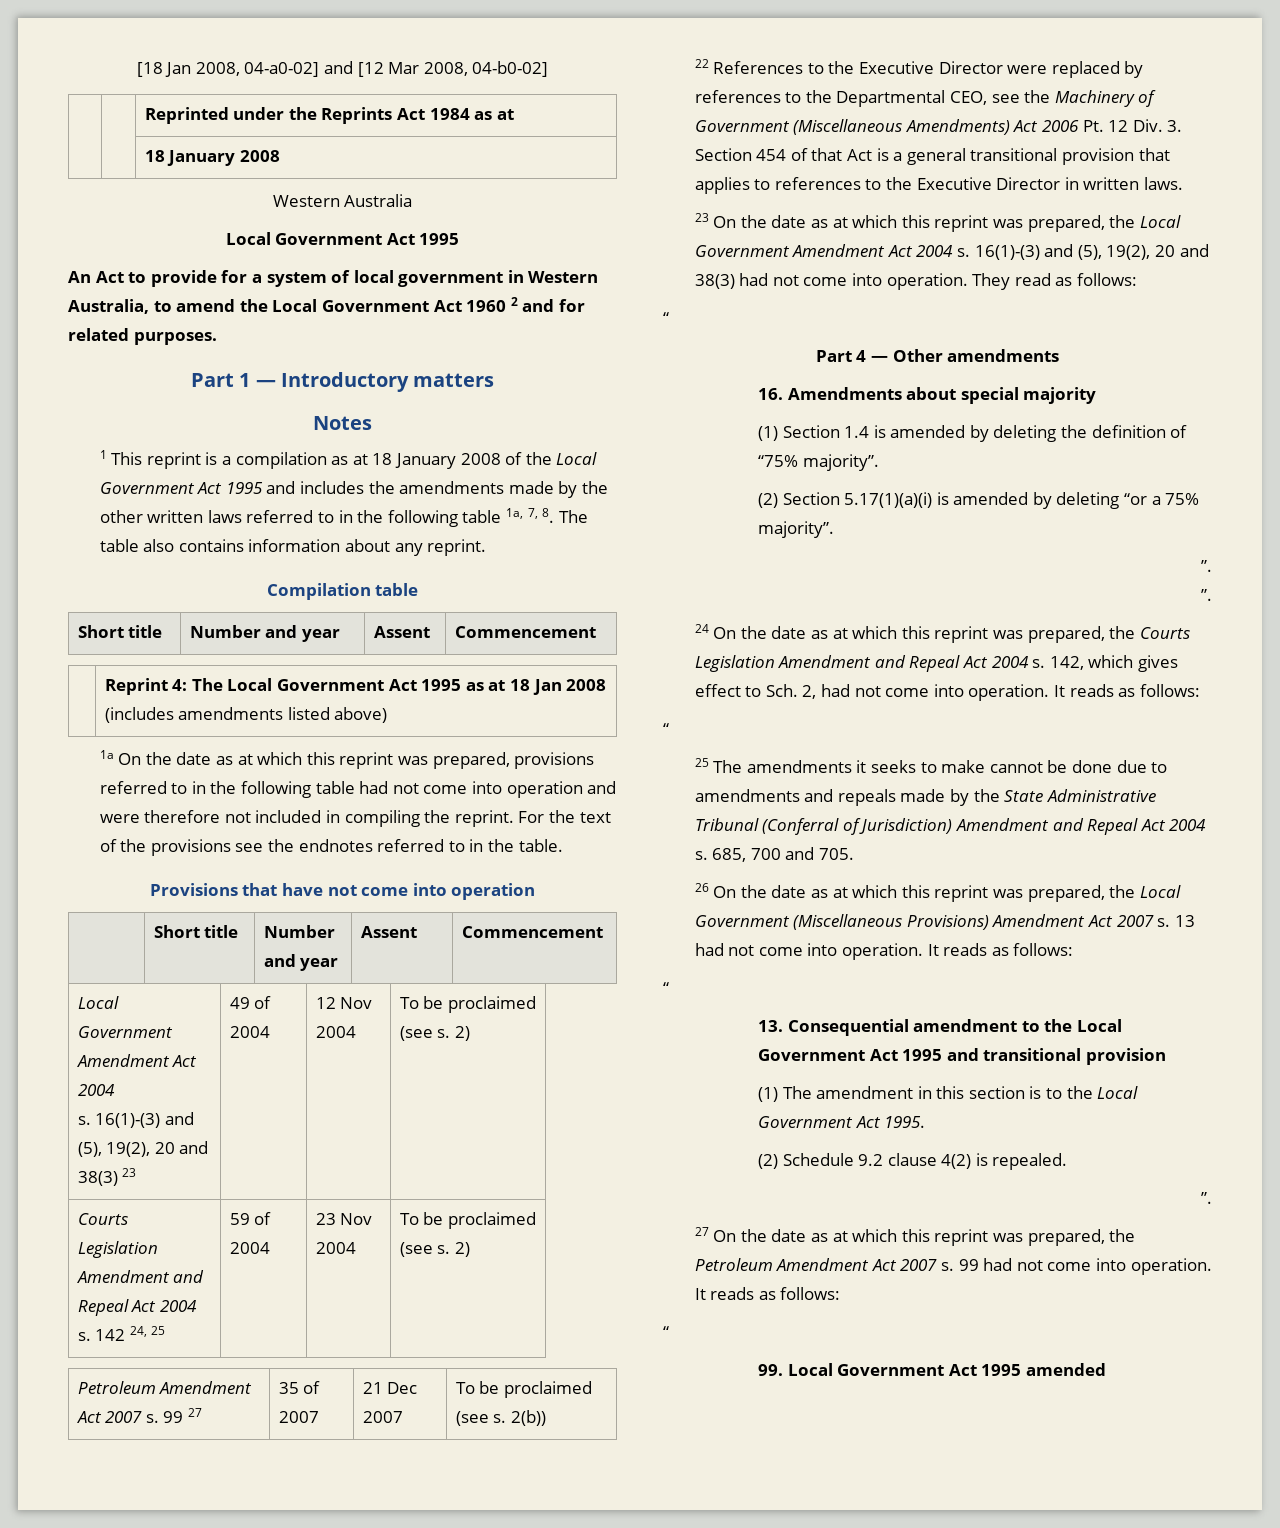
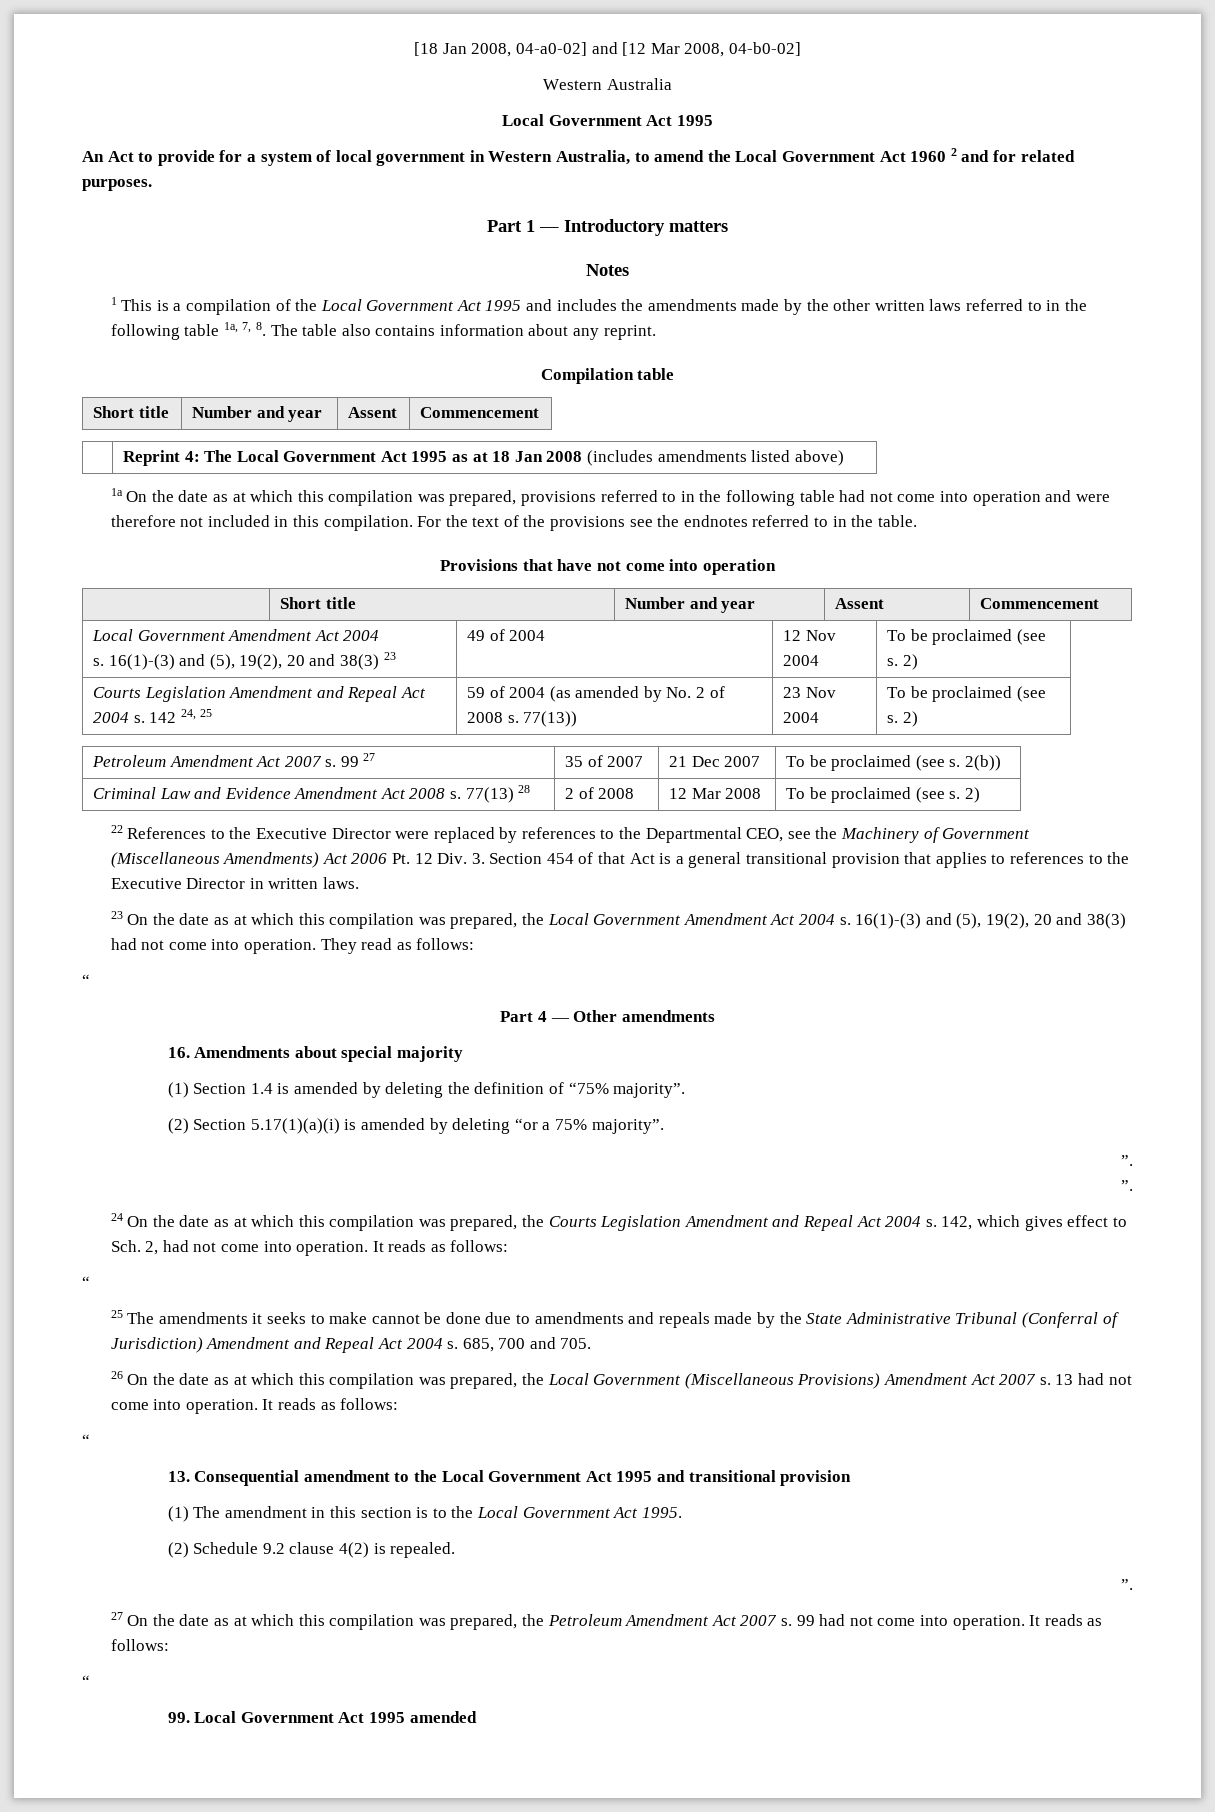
[144,107,514,124] [144,150,280,166] // | | Reprinted under the Reprints Act 1984 as at // | | 18 January 2008 -> (801, 49) none
[146,452,201,469] reprint -> (153, 305) none
[331,453,501,469] as at 18 January 2008 -> (271, 307) none
[339,752,394,769] reprint -> [328,490,414,506] compilation
[344,810,514,827] compiling the reprint. -> [292,515,413,531] this compilation.
(270, 1248) none -> [549,686,725,702] [466,711,578,727] (as amended by No. 2 of 2008 s. 77(13))
(546, 1418) none -> [92,785,531,803] [564,787,635,799] [668,788,762,799] [785,787,980,803] // Criminal Law and Evidence Amendment Act 2008 s. 77(13) 28 | 2 of 2008 | 12 Mar 2008 | To be proclaimed (see s. 2)
[934,215,989,232] reprint -> [329,913,415,929] compilation
[934,626,989,643] reprint -> [329,1215,415,1231] compilation
[934,885,989,902] reprint -> [329,1373,415,1389] compilation
[934,1229,989,1246] reprint -> [329,1614,415,1630] compilation

